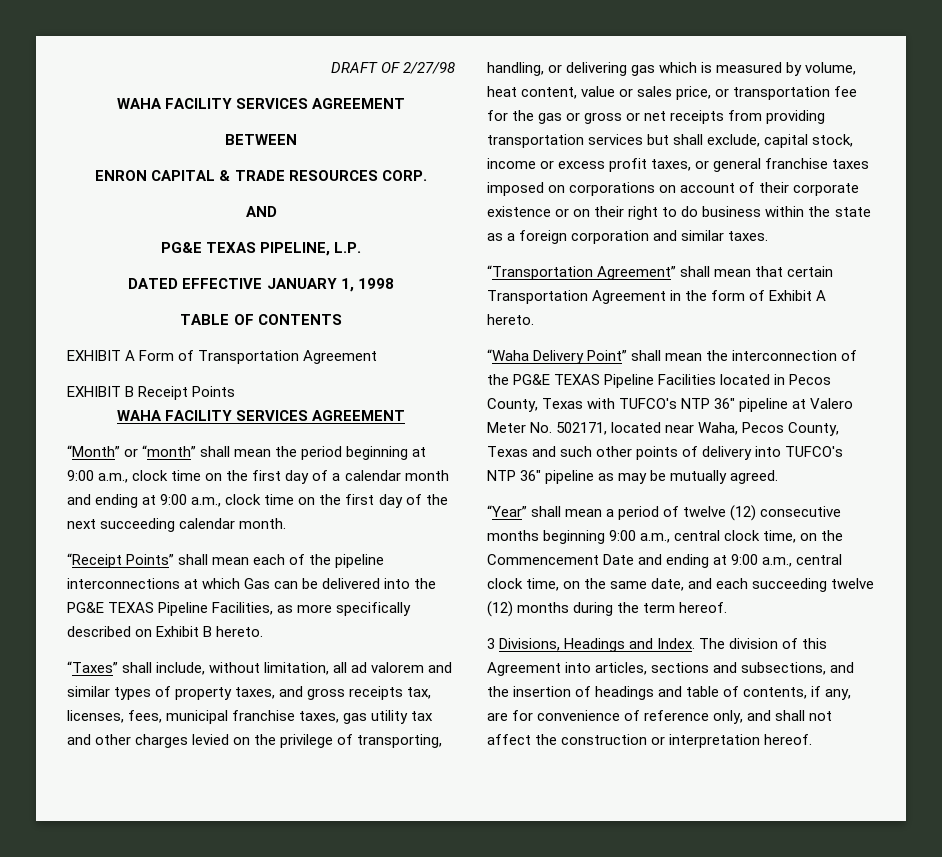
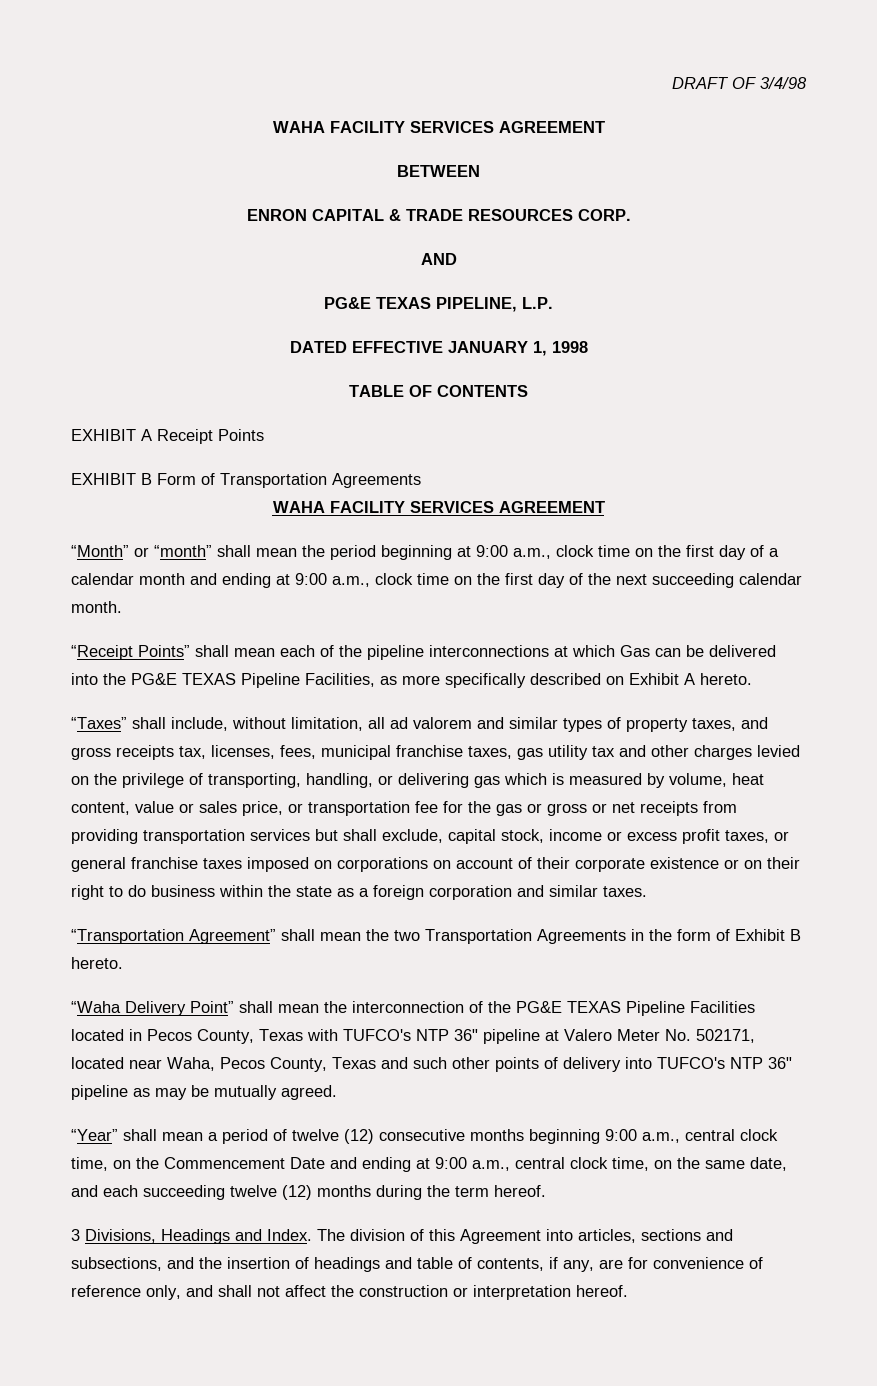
[403,62,455,74] 2/27/98 -> [760,77,807,89] 3/4/98
[139,350,378,364] [67,386,236,400] Form of Transportation Agreement // EXHIBIT B Receipt Points -> [157,429,264,444] [71,473,421,488] Receipt Points // EXHIBIT B Form of Transportation Agreements
[203,626,213,637] B -> [684,673,695,685] A
[755,266,834,277] [487,290,667,304] that certain Transportation Agreement -> [366,929,626,944] the two Transportation Agreements
[816,290,827,301] A -> [790,929,801,941] B

